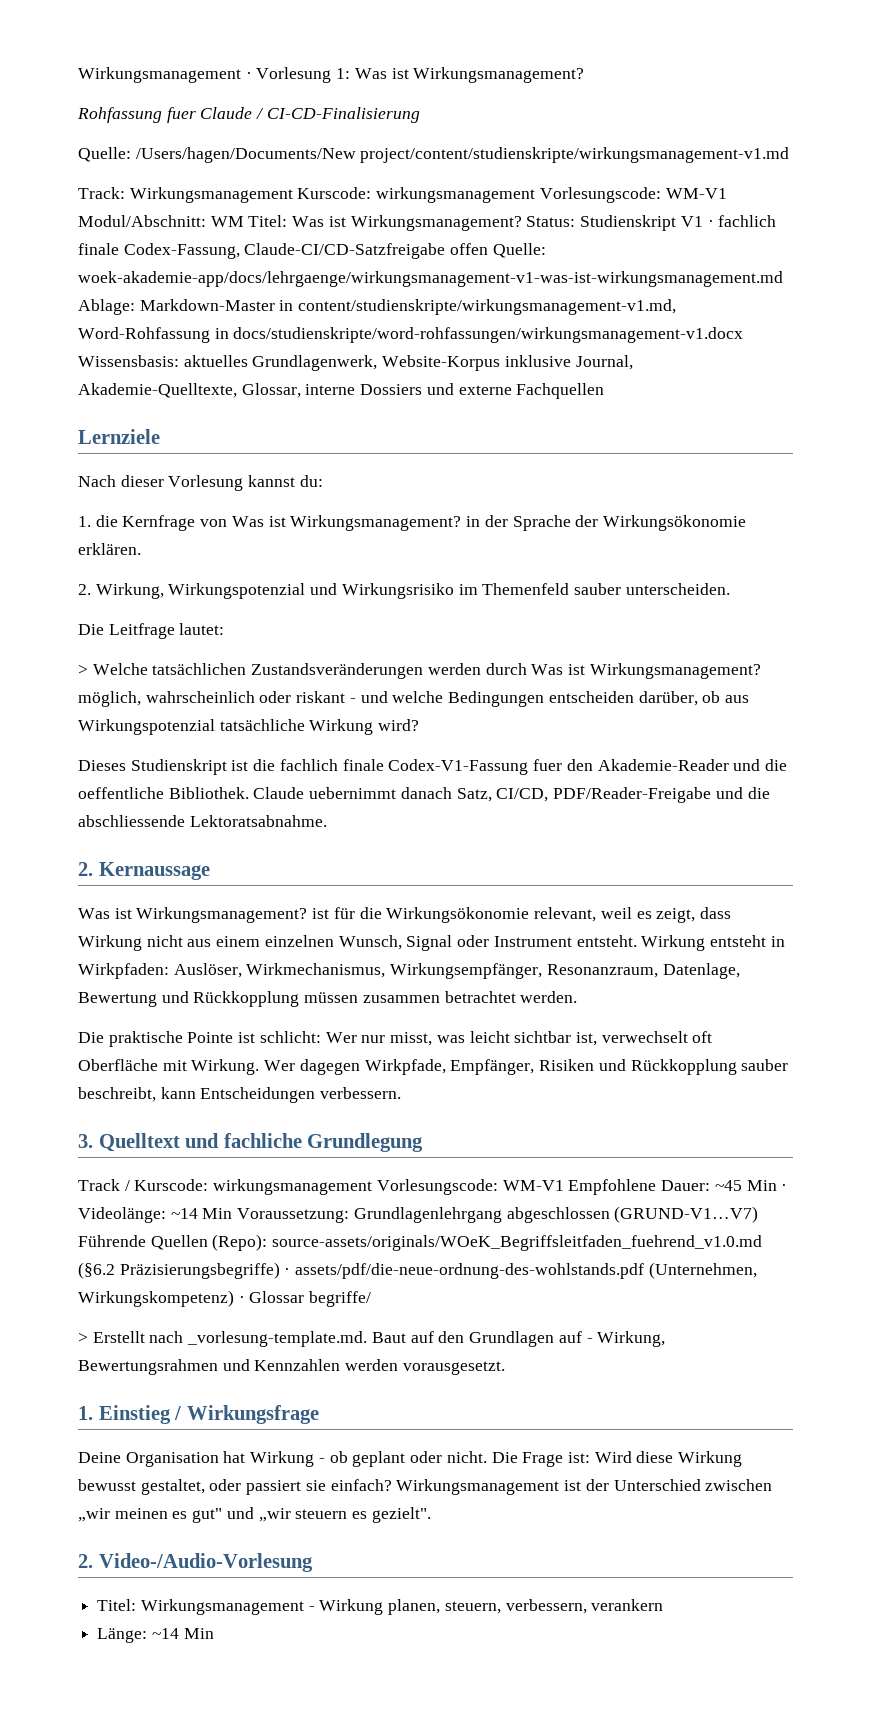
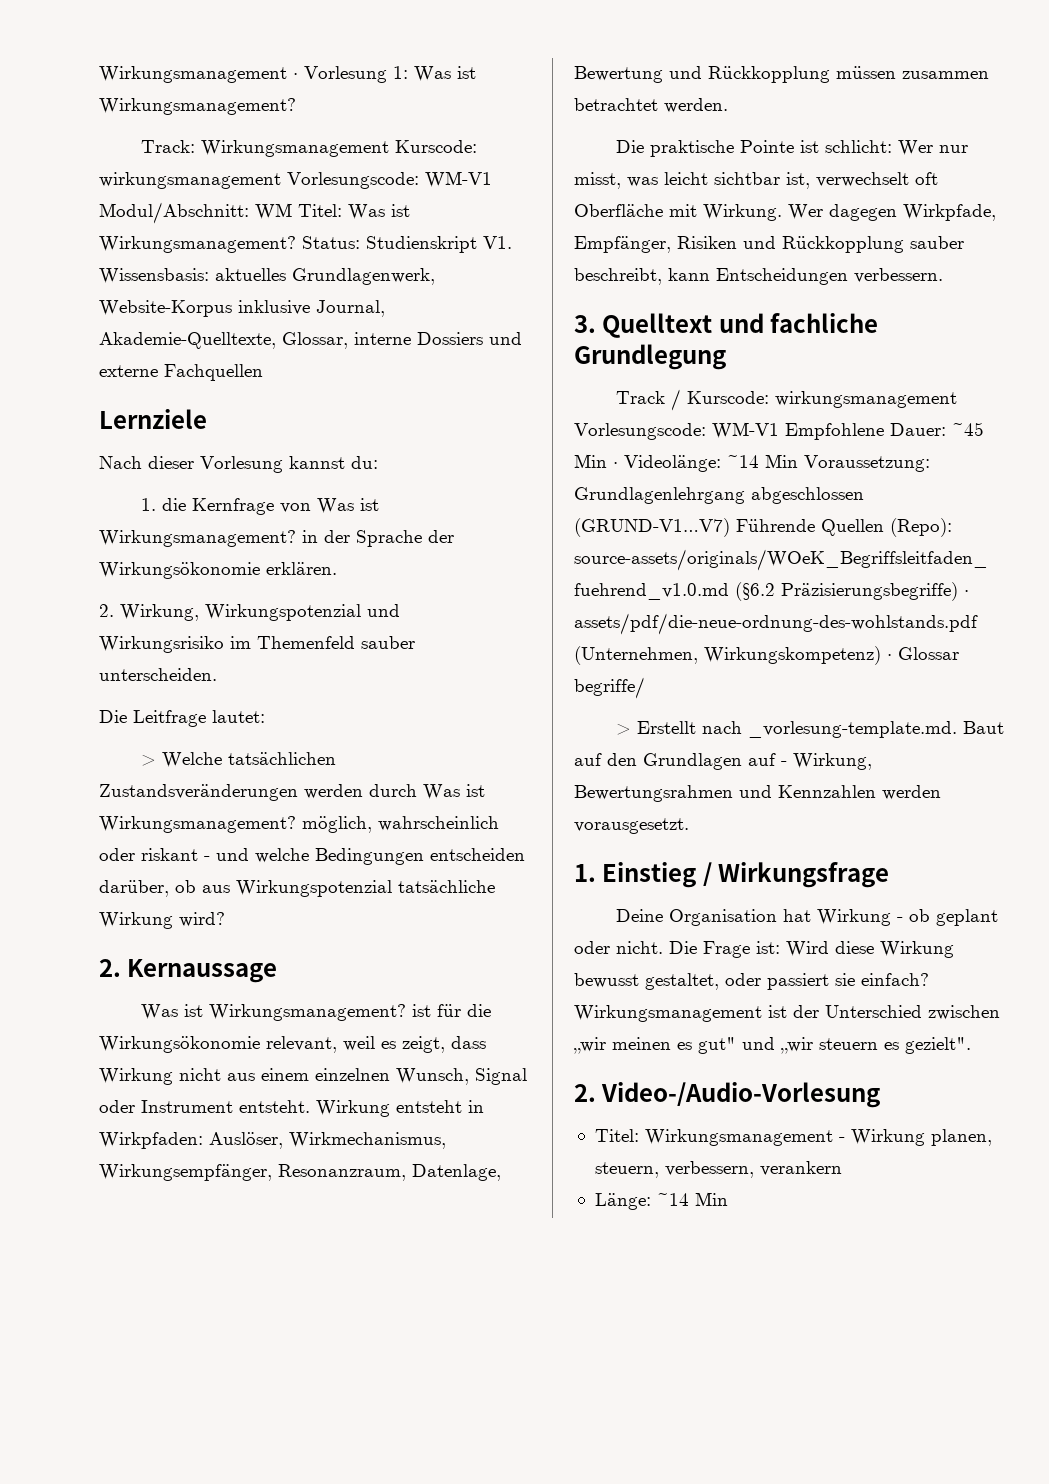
[77,107,420,123] [78,147,790,163] // Rohfassung fuer Claude / CI-CD-Finalisierung // Quelle: /Users/hagen/Documents/New project/content/studienskripte/wirkungsmanagement-v1.md -> (296, 106) none
[680,215,777,227] [78,243,546,259] [78,271,783,287] [78,299,677,315] [78,327,744,343] V1 · fachlich finale Codex-Fassung, Claude-CI/CD-Satzfreigabe offen Quelle: woek-akademie-app/docs/lehrgaenge/wirkungsmanagement-v1-was-ist-wirkungsmanagement.md Ablage: Markdown-Master in content/studienskripte/wirkungsmanagement-v1.md, Word-Rohfassung in docs/studienskripte/word-rohfassungen/wirkungsmanagement-v1.docx -> [483,236,512,249] V1.
[78,759,787,775] [78,787,770,803] [78,815,327,827] // Dieses Studienskript ist die fachlich finale Codex-V1-Fassung fuer den Akademie-Reader und die oeffentliche Bibliothek. Claude uebernimmt danach Satz, CI/CD, PDF/Reader-Freigabe und die abschliessende Lektoratsabnahme. -> (225, 919) none

